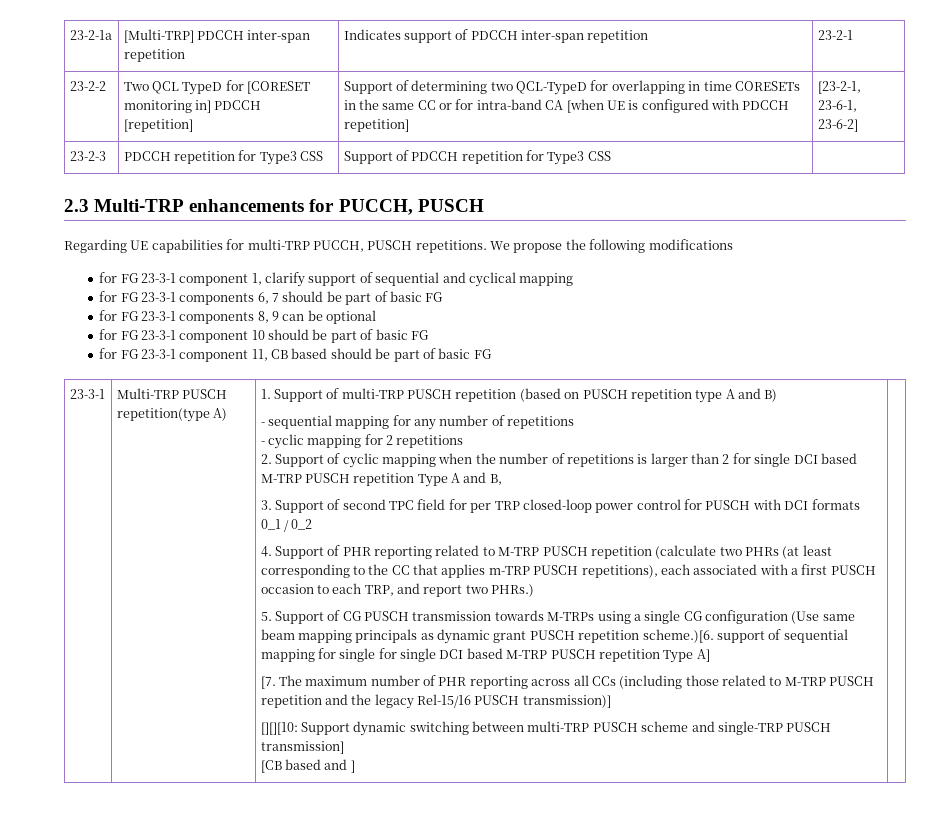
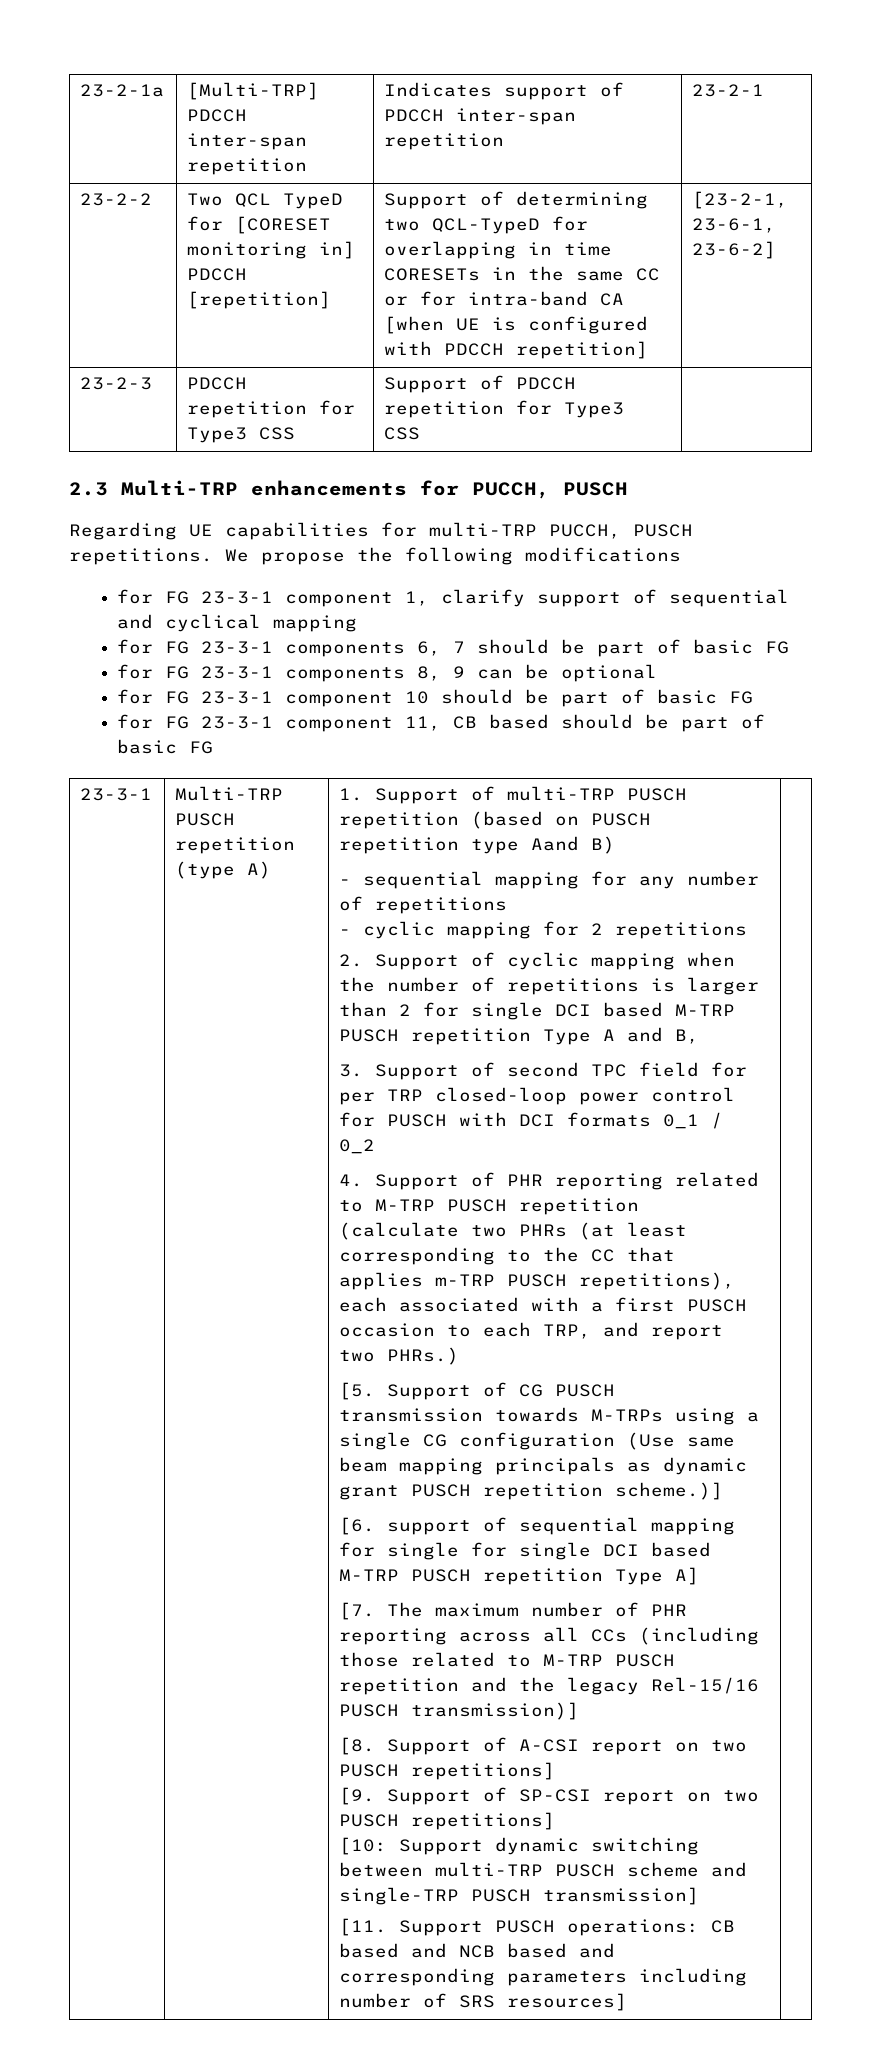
[116,408,210,422] repetition(type -> [175,837,296,854] [175,861,236,879] repetition (type
[725,388,762,399] A and -> [531,836,580,851] Aand
[260,612,272,621] 5. -> [339,1382,376,1400] [5.
[642,629,714,643] scheme.)[6. -> [615,1482,724,1500] [339,1517,376,1535] scheme.)] // [6.
[260,722,298,735] [][][10: -> [339,1737,748,1755] [339,1762,556,1780] [339,1787,760,1805] [339,1812,556,1830] [339,1837,388,1855] [8. Support of A-CSI report on two PUSCH repetitions] // [9. Support of SP-CSI report on two PUSCH repetitions] // [10:
[260,759,355,773] [CB based and ] -> [339,1918,736,1936] [339,1943,616,1958] [339,1968,748,1986] [339,1993,628,2011] [11. Support PUSCH operations: CB based and NCB based and corresponding parameters including number of SRS resources]

